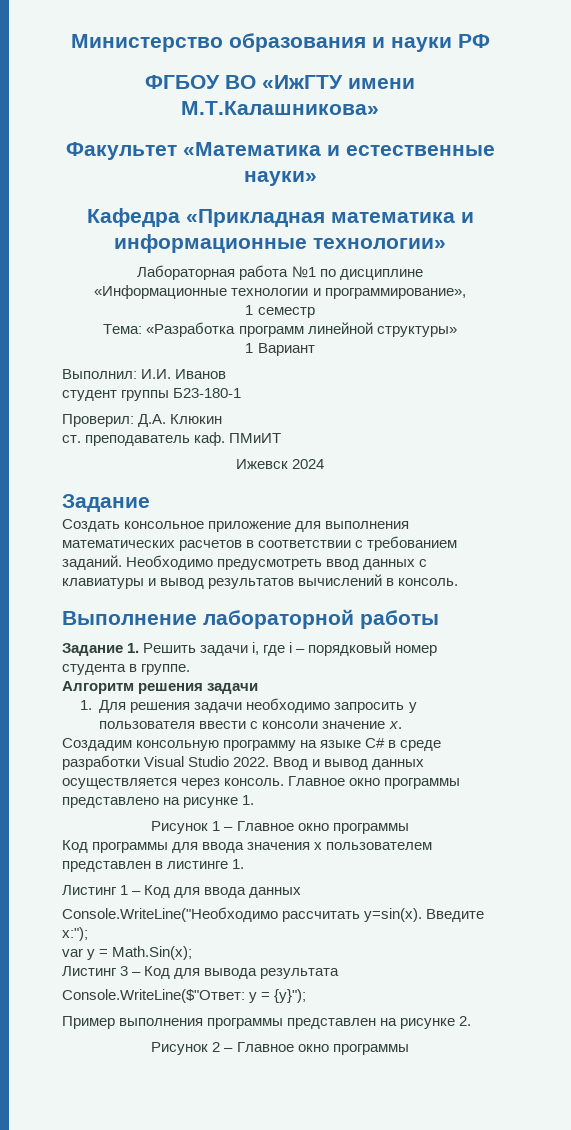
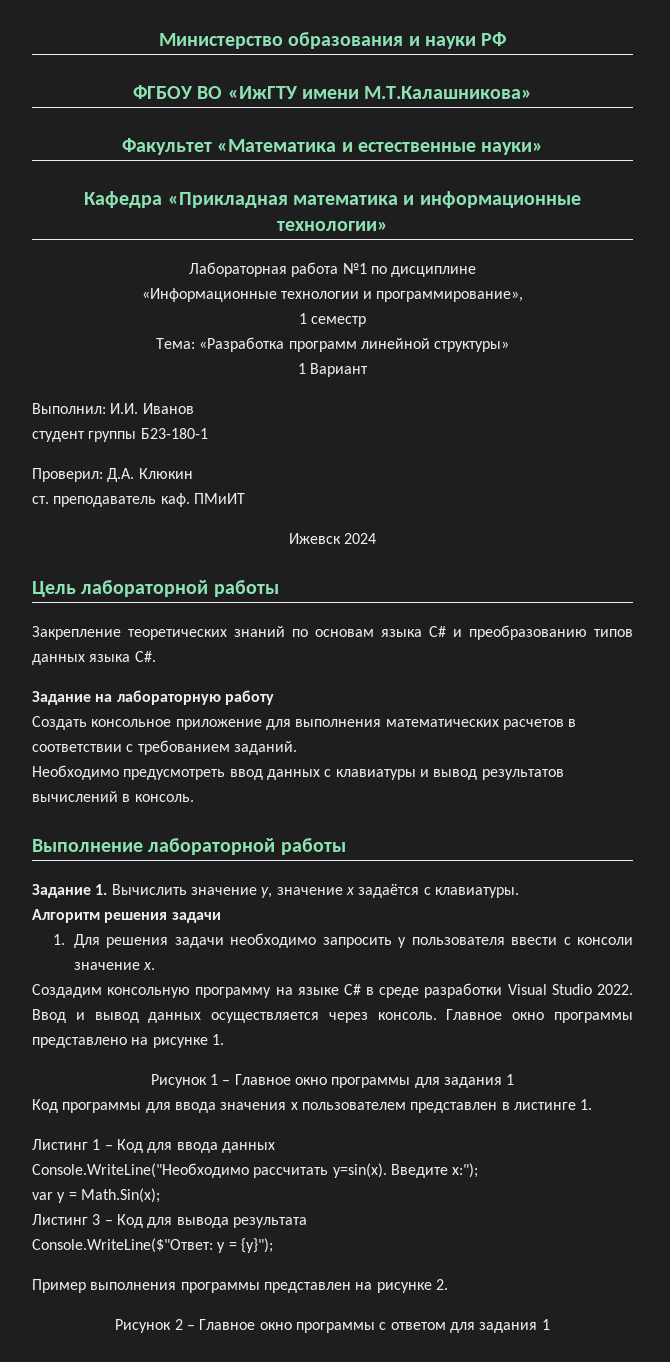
[62,494,150,512] Задание -> [32,580,279,597] [32,625,633,640] [32,651,156,665] [32,690,274,705] Цель лабораторной работы // Закрепление теоретических знаний по основам языка C# и преобразованию типов данных языка С#. // Задание на лабораторную работу
(122, 562) none -> (297, 748) //
[143,641,438,656] [62,664,191,675] Решить задачи i, где i – порядковый номер студента в группе. -> [111,884,519,898] Вычислить значение y, значение x задаётся с клавиатуры.
(409, 828) none -> [414,1074,515,1088] для задания 1
(409, 1049) none -> [379,1319,550,1333] с ответом для задания 1

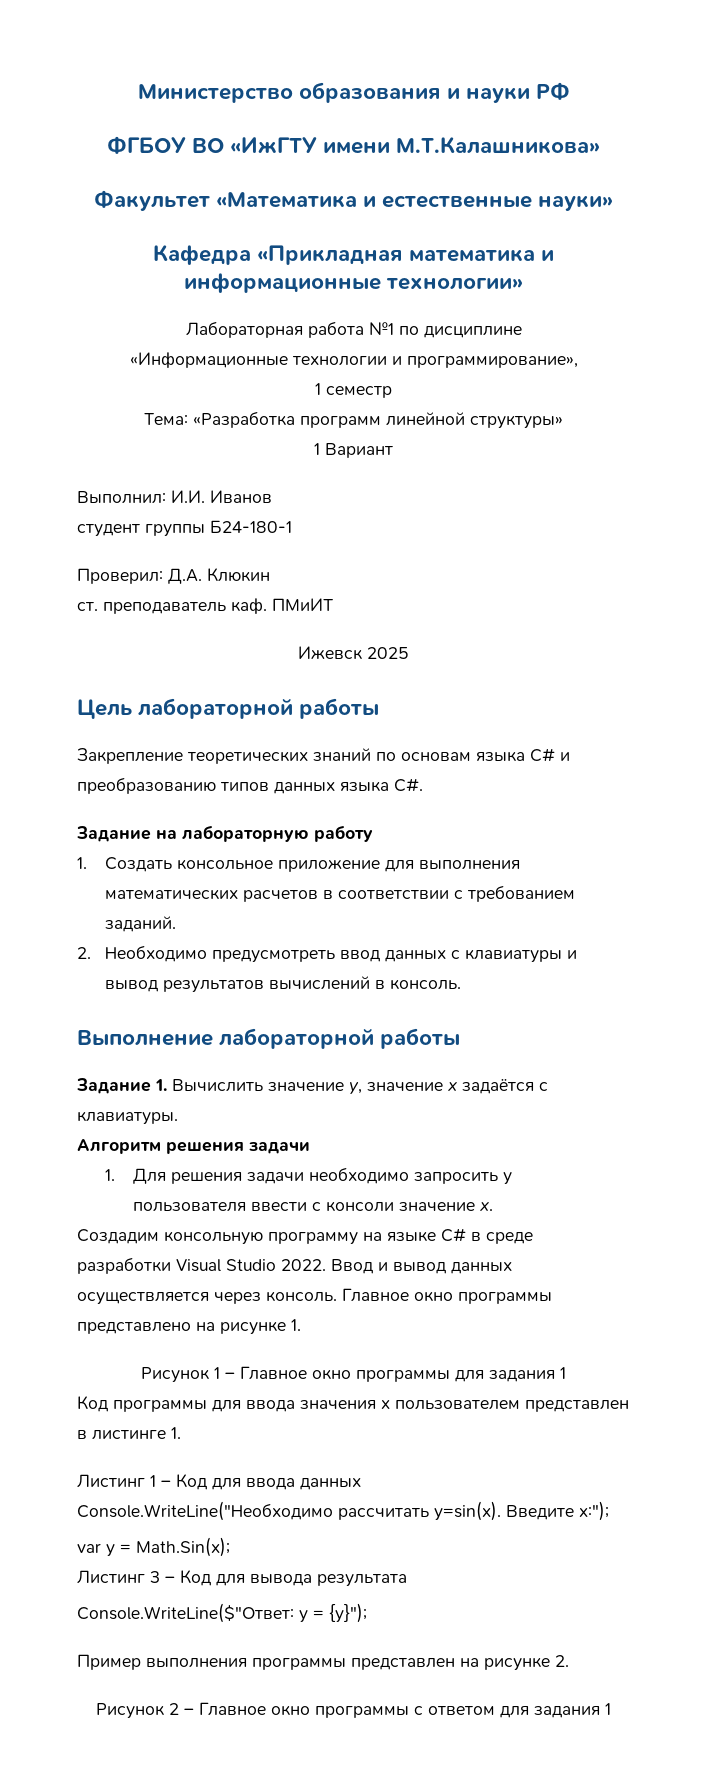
[140,428,208,439] Б23-180-1 -> [210,520,292,533] Б24-180-1
[344,533,377,544] 2024 -> [367,647,409,659] 2025
(274, 697) none -> [77,857,87,869] 1.
(297, 748) none -> [77,947,91,959] 2.

